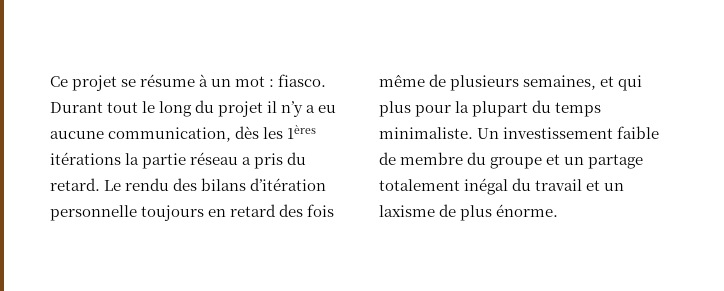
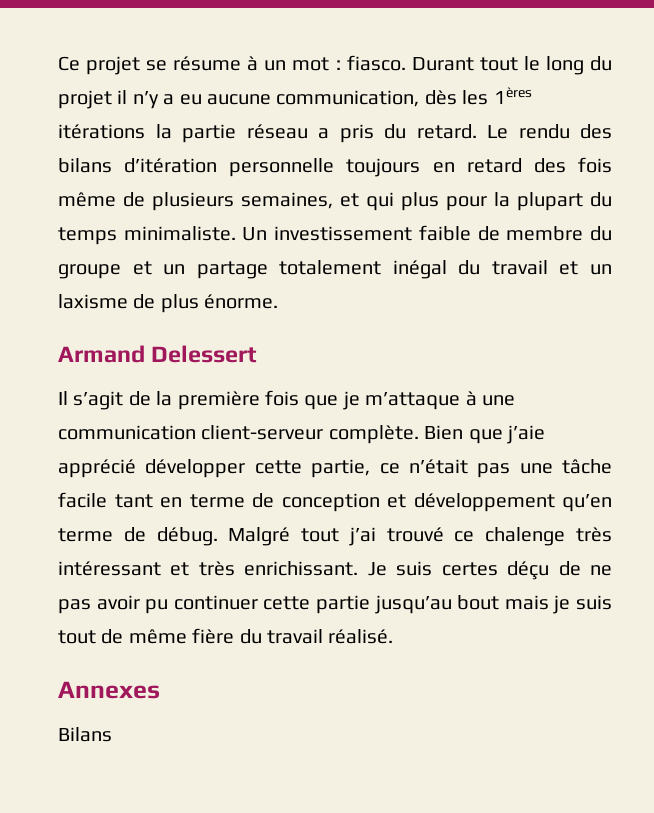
(559, 210) none -> [58,345,258,363] [58,390,515,410] [58,425,545,444] [58,459,612,478] [58,492,612,512] [58,527,612,546] [58,561,613,580] [58,595,613,614] [58,628,394,644] [58,681,160,699] [58,727,112,742] // Armand Delessert // Il s’agit de la première fois que je m’attaque à une communication client-serveur complète. Bien que j’aie apprécié développer cette partie, ce n’était pas une tâche facile tant en terme de conception et développement qu’en terme de débug. Malgré tout j’ai trouvé ce chalenge très intéressant et très enrichissant. Je suis certes déçu de ne pas avoir pu continuer cette partie jusqu’au bout mais je suis tout de même fière du travail réalisé. // Annexes // Bilans

